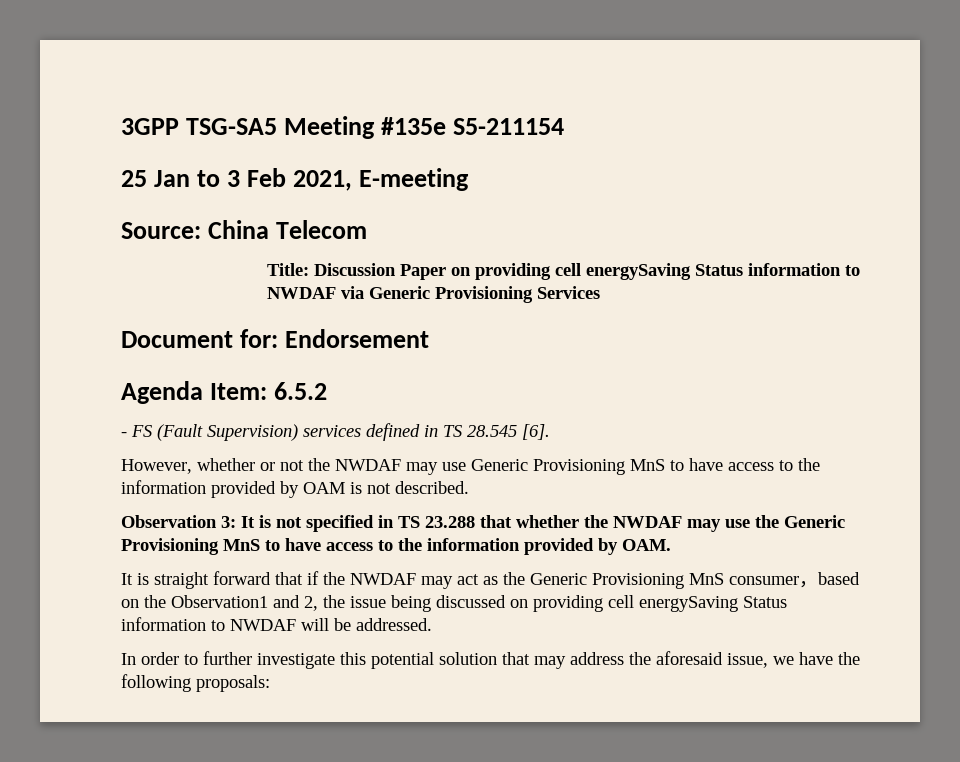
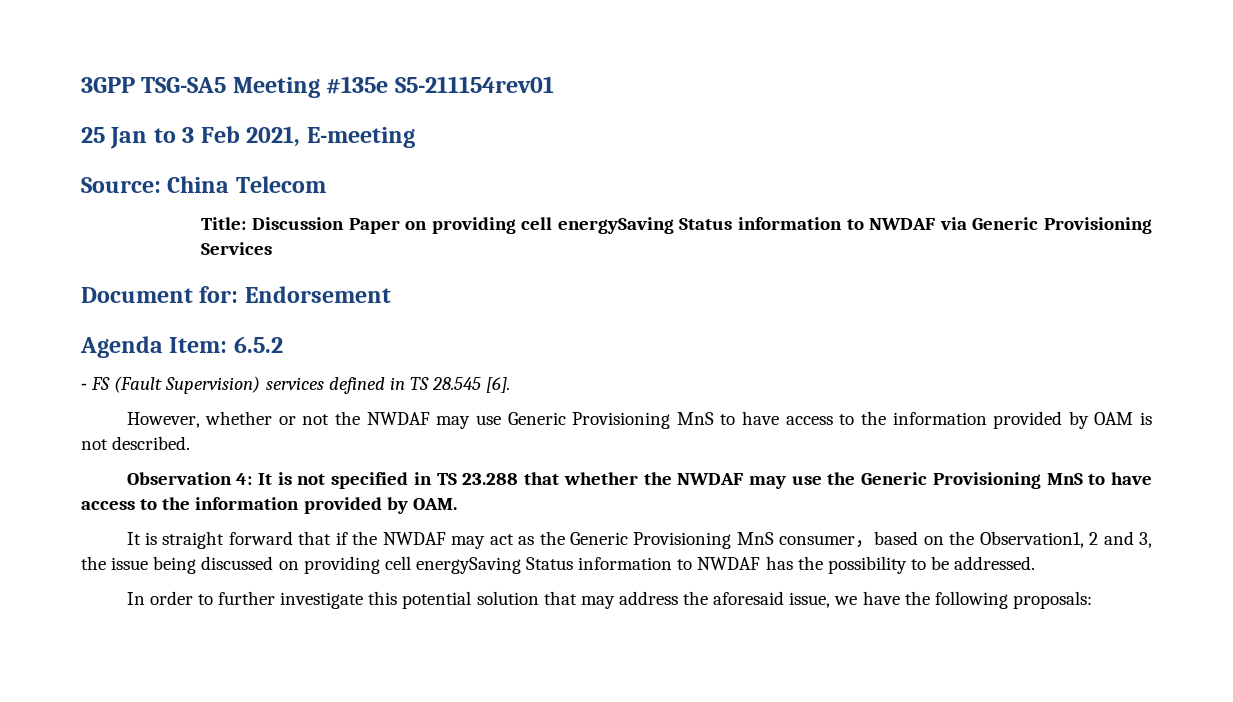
[453,118,565,135] S5-211154 -> [394,76,554,93] S5-211154rev01
[221,516,236,528] 3: -> [236,473,253,485] 4:
[171,595,318,611] Observation1 and 2, -> [979,531,1153,548] Observation1, 2 and 3,
[301,618,329,631] will -> [765,556,926,574] has the possibility to

